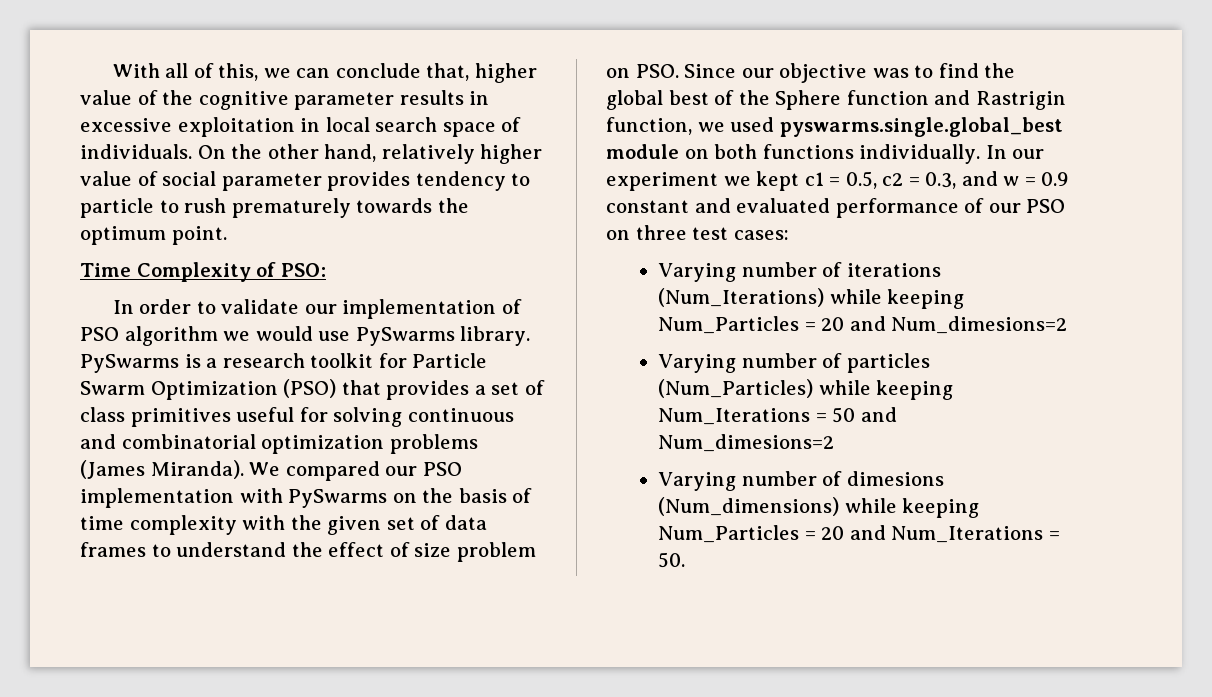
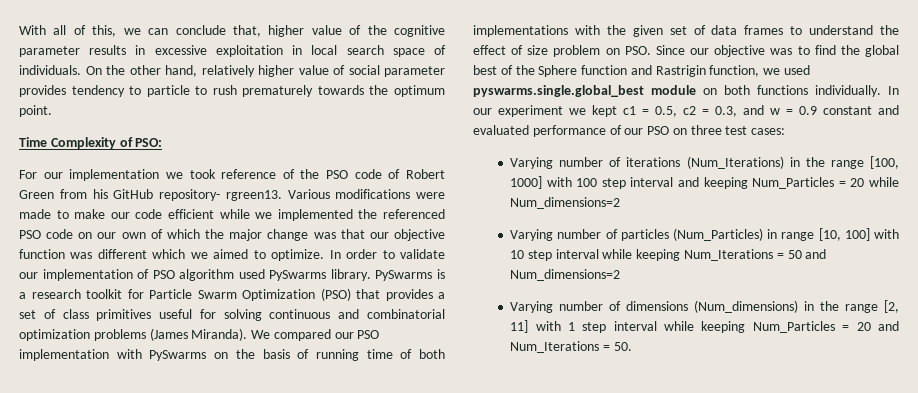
(326, 270) none -> [19,169,445,181] [19,189,445,201] [19,209,445,221] [19,229,445,241] [19,249,325,261] For our implementation we took reference of the PSO code of Robert Green from his GitHub repository- rgreen13. Various modifications were made to make our code efficient while we implemented the referenced PSO code on our own of which the major change was that our objective function was different which we aimed to optimize.
[223,326,351,341] we would use -> [238,269,265,279] used
[80,515,237,535] time complexity -> [315,349,445,361] [473,25,568,37] running time of both implementations
[829,289,965,309] [658,316,1068,334] while keeping Num_Particles = 20 and Num_dimesions=2 -> [789,156,899,169] [510,176,899,189] [510,197,621,209] in the range [100, 1000] with 100 step interval and keeping Num_Particles = 20 while Num_dimensions=2
(814, 388) none -> [767,228,899,241] [510,249,599,261] in range [10, 100] with 10 step interval
[658,434,835,452] [658,471,944,491] [658,497,840,516] Num_dimesions=2 // Varying number of dimesions (Num_dimensions) -> [510,269,621,281] [510,300,899,313] [510,320,657,333] Num_dimensions=2 // Varying number of dimensions (Num_dimensions) in the range [2, 11] with 1 step interval

